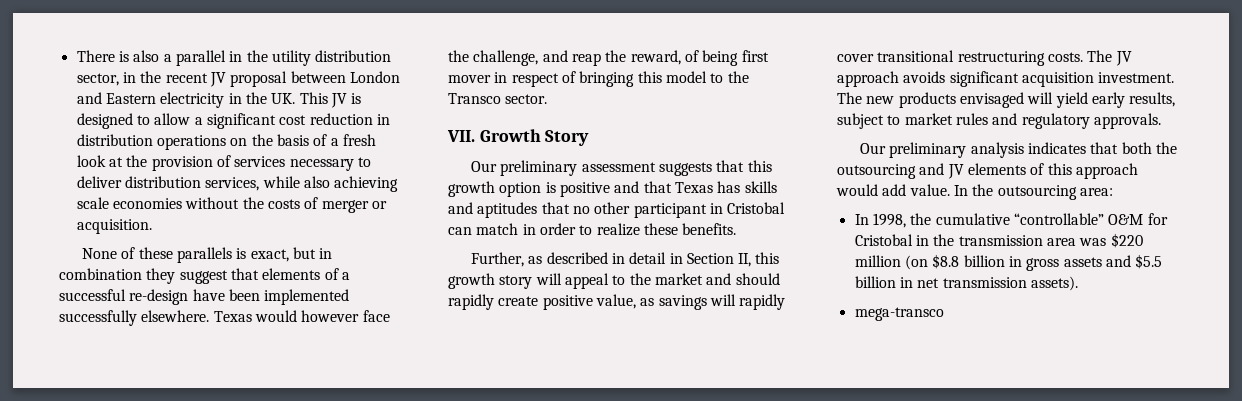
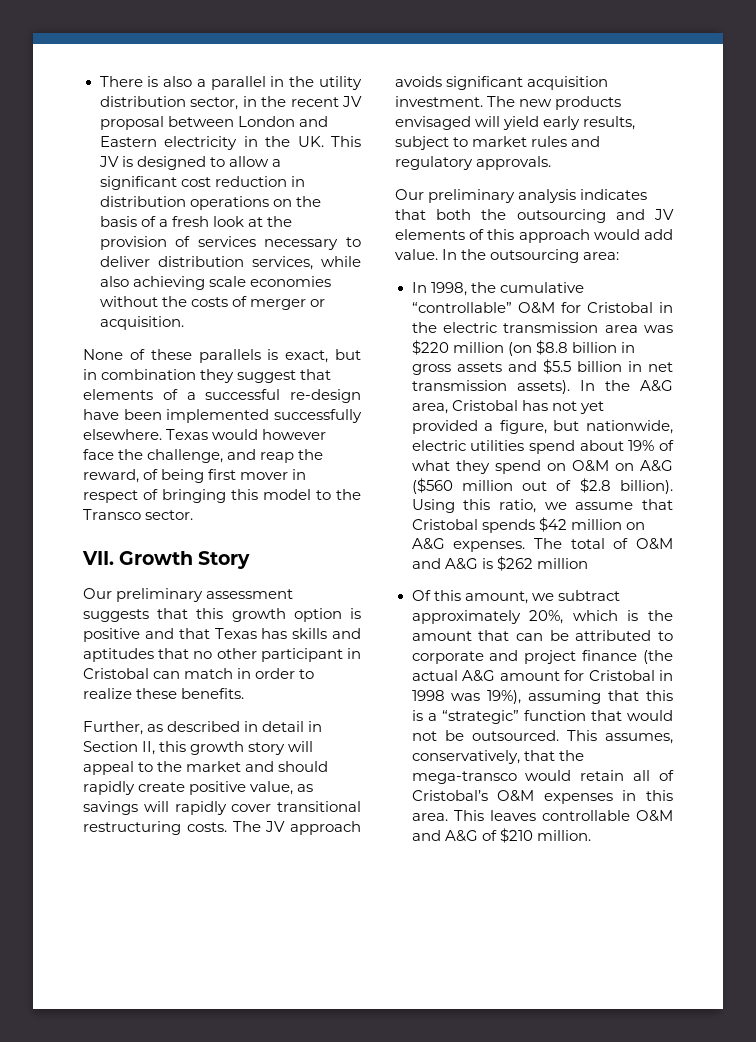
(955, 240) none -> [442,322,497,333] electric
[854,307,944,321] // mega-transco -> [579,380,673,392] [411,400,604,414] [411,420,673,434] [411,440,674,454] [411,460,673,474] [411,478,673,494] [411,499,673,513] [411,517,645,533] [411,538,673,552] [411,556,588,571] [411,590,620,604] [411,610,673,624] [411,630,673,641] [411,650,673,664] [411,670,673,682] [411,690,673,704] [411,710,673,724] [411,730,673,744] [411,750,584,764] [411,770,674,784] [411,790,673,804] [411,810,673,822] [411,828,591,843] In the A&G area, Cristobal has not yet provided a figure, but nationwide, electric utilities spend about 19% of what they spend on O&M on A&G ($560 million out of $2.8 billion). Using this ratio, we assume that Cristobal spends $42 million on A&G expenses. The total of O&M and A&G is $262 million // Of this amount, we subtract approximately 20%, which is the amount that can be attributed to corporate and project finance (the actual A&G amount for Cristobal in 1998 was 19%), assuming that this is a “strategic” function that would not be outsourced. This assumes, conservatively, that the mega-transco would retain all of Cristobal’s O&M expenses in this area. This leaves controllable O&M and A&G of $210 million.

